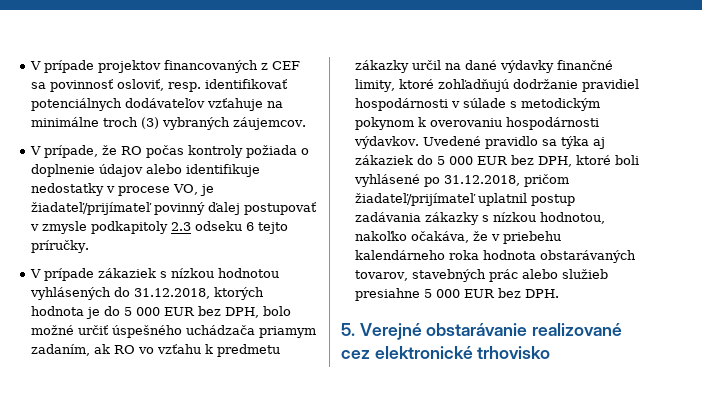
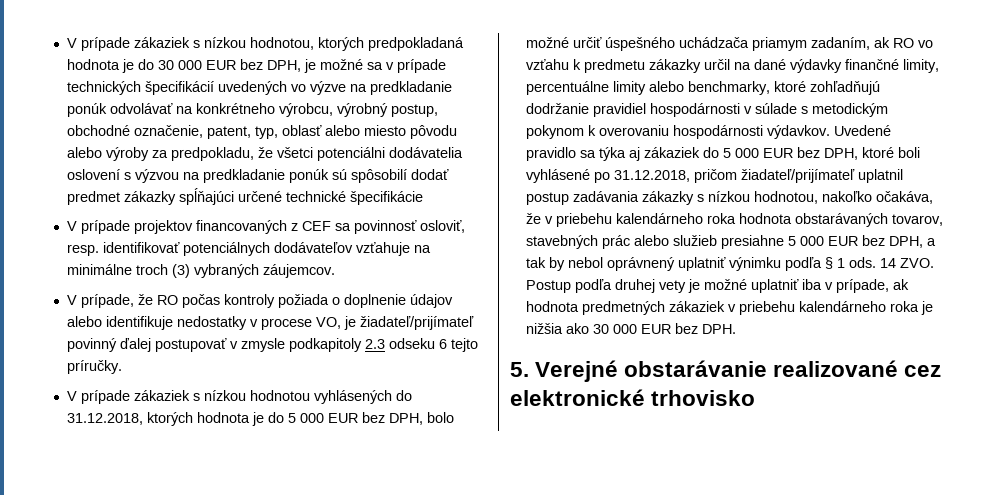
[29,60,94,73] V prípade -> [66,37,464,51] [66,59,446,73] [66,81,452,95] [66,103,438,117] [66,125,457,139] [66,147,463,161] [66,169,449,183] [66,188,423,205] [66,220,130,234] V prípade zákaziek s nízkou hodnotou, ktorých predpokladaná hodnota je do 30 000 EUR bez DPH, je možné sa v prípade technických špecifikácií uvedených vo výzve na predkladanie ponúk odvolávať na konkrétneho výrobcu, výrobný postup, obchodné označenie, patent, typ, oblasť alebo miesto pôvodu alebo výroby za predpokladu, že všetci potenciálni dodávatelia oslovení s výzvou na predkladanie ponúk sú spôsobilí dodať predmet zákazky spĺňajúci určené technické špecifikácie // V prípade
(395, 85) none -> [525,81,770,95] percentuálne limity alebo benchmarky,
(521, 293) none -> [888,236,936,248] [525,257,934,271] [525,279,909,293] [525,301,933,315] [525,323,698,334] DPH, a tak by nebol oprávnený uplatniť výnimku podľa § 1 ods. 14 ZVO. Postup podľa druhej vety je možné uplatniť iba v prípade, ak hodnota predmetných zákaziek v priebehu kalendárneho roka je nižšia ako 30 000 EUR bez

